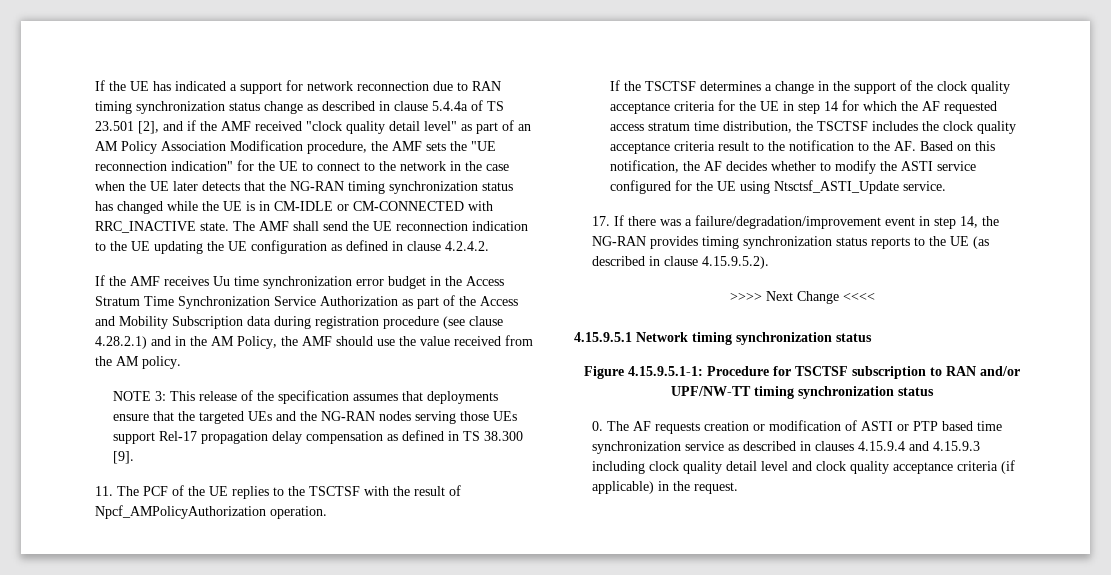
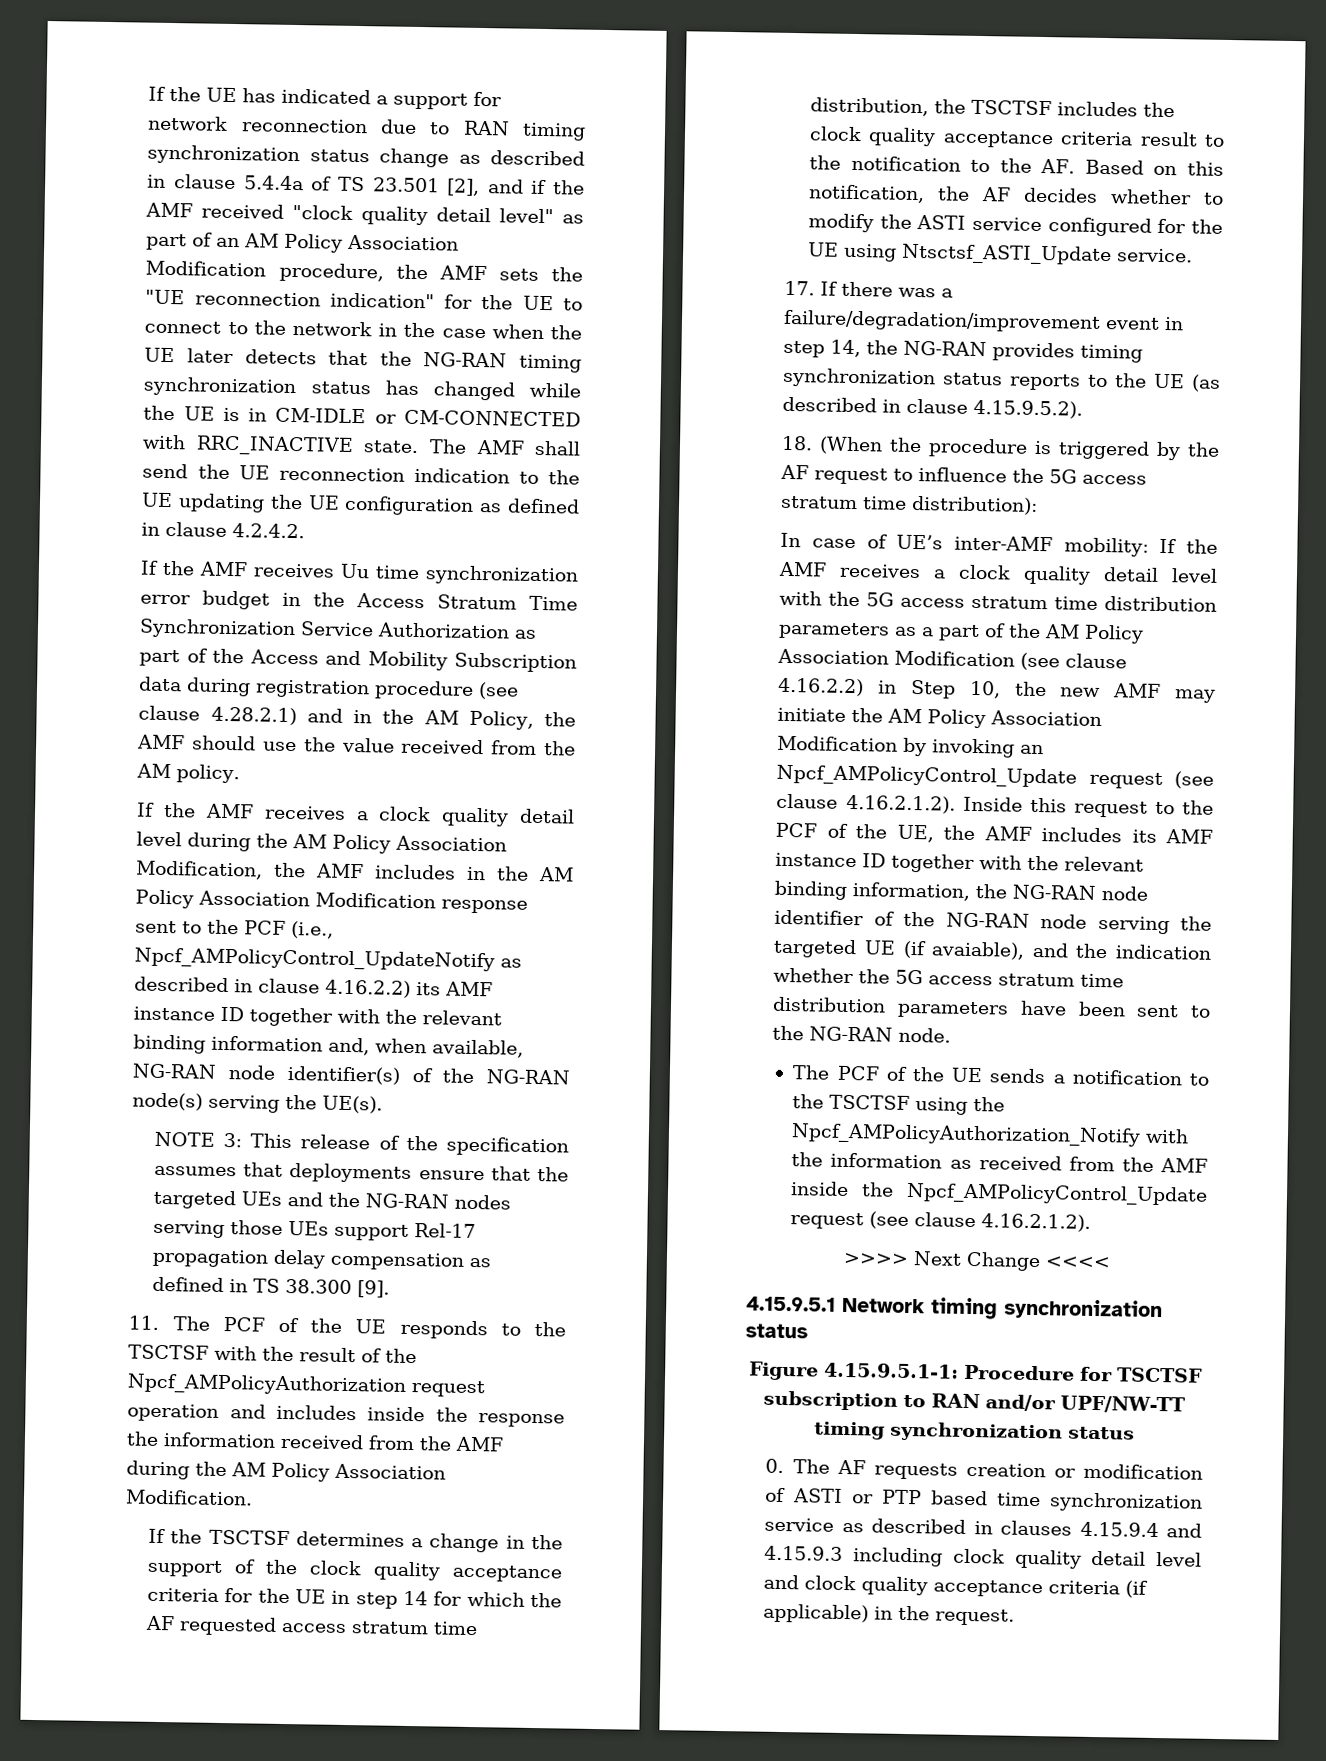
(181, 362) none -> [136,802,575,827] [136,831,508,854] [135,860,574,882] [135,889,529,914] [135,919,335,939] [134,947,523,972] [134,976,494,998] [133,1006,503,1027] [133,1034,525,1058] [132,1063,570,1085] [132,1092,384,1114] // If the AMF receives a clock quality detail level during the AM Policy Association Modification, the AMF includes in the AM Policy Association Modification response sent to the PCF (i.e., Npcf_AMPolicyControl_UpdateNotify as described in clause 4.16.2.2) its AMF instance ID together with the relevant binding information and, when available, NG-RAN node identifier(s) of the NG-RAN node(s) serving the UE(s).
[231,486,269,499] replies -> [399,1319,488,1340] responds
[94,505,327,519] Npcf_AMPolicyAuthorization operation. -> [385,1348,418,1364] [127,1373,486,1398] [127,1403,565,1428] [126,1431,505,1452] [126,1460,447,1482] [125,1489,254,1506] the Npcf_AMPolicyAuthorization request operation and includes inside the response the information received from the AMF during the AM Policy Association Modification.
(769, 262) none -> [781,435,1220,461] [780,464,1148,485] [780,495,1039,515] [780,532,1218,557] [778,561,1218,585] [779,590,1217,612] [778,621,1145,644] [777,648,1128,671] [777,677,1216,703] [777,707,1103,729] [777,735,1045,758] [776,764,1214,790] [776,793,1214,818] [775,822,1213,844] [775,852,1145,874] [774,880,1149,901] [774,909,1212,935] [773,938,1212,960] [773,967,1125,988] [772,996,1211,1019] [772,1025,952,1043] [792,1065,1209,1086] [792,1094,1006,1115] [791,1123,1190,1147] [791,1152,1208,1173] [790,1181,1209,1206] [790,1211,1092,1232] // 18. (When the procedure is triggered by the AF request to influence the 5G access stratum time distribution): // In case of UE’s inter-AMF mobility: If the AMF receives a clock quality detail level with the 5G access stratum time distribution parameters as a part of the AM Policy Association Modification (see clause 4.16.2.2) in Step 10, the new AMF may initiate the AM Policy Association Modification by invoking an Npcf_AMPolicyControl_Update request (see clause 4.16.2.1.2). Inside this request to the PCF of the UE, the AMF includes its AMF instance ID together with the relevant binding information, the NG-RAN node identifier of the NG-RAN node serving the targeted UE (if avaiable), and the indication whether the 5G access stratum time distribution parameters have been sent to the NG-RAN node. // The PCF of the UE sends a notification to the TSCTSF using the Npcf_AMPolicyAuthorization_Notify with the information as received from the AMF inside the Npcf_AMPolicyControl_Update request (see clause 4.16.2.1.2).

